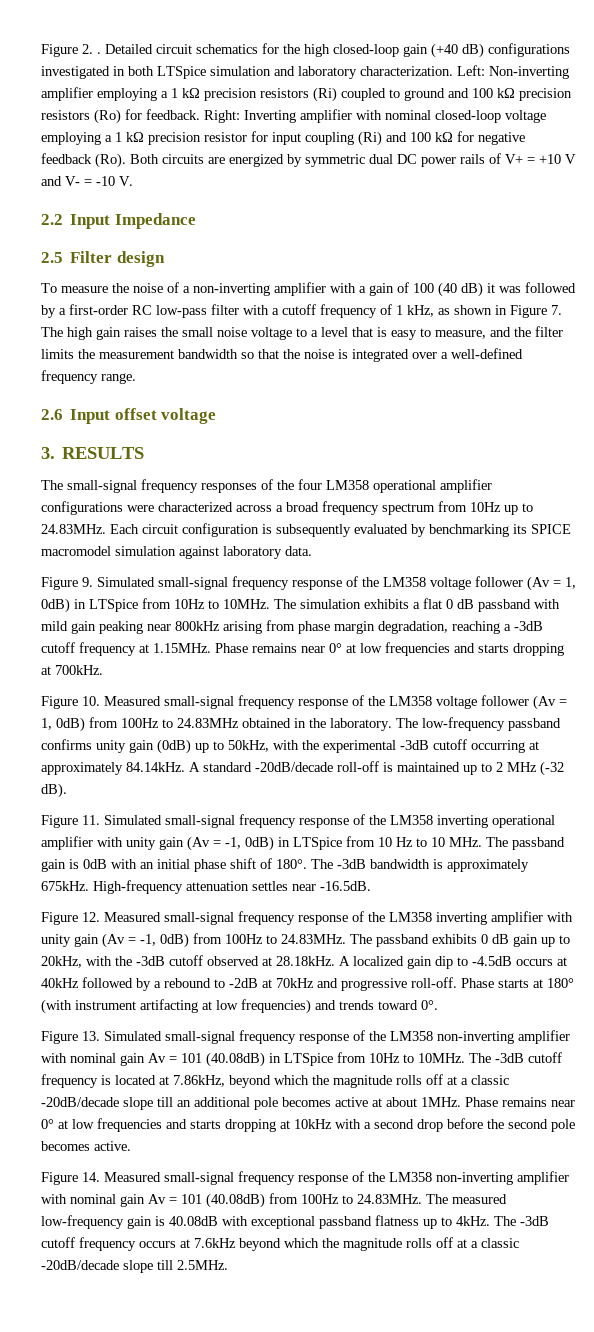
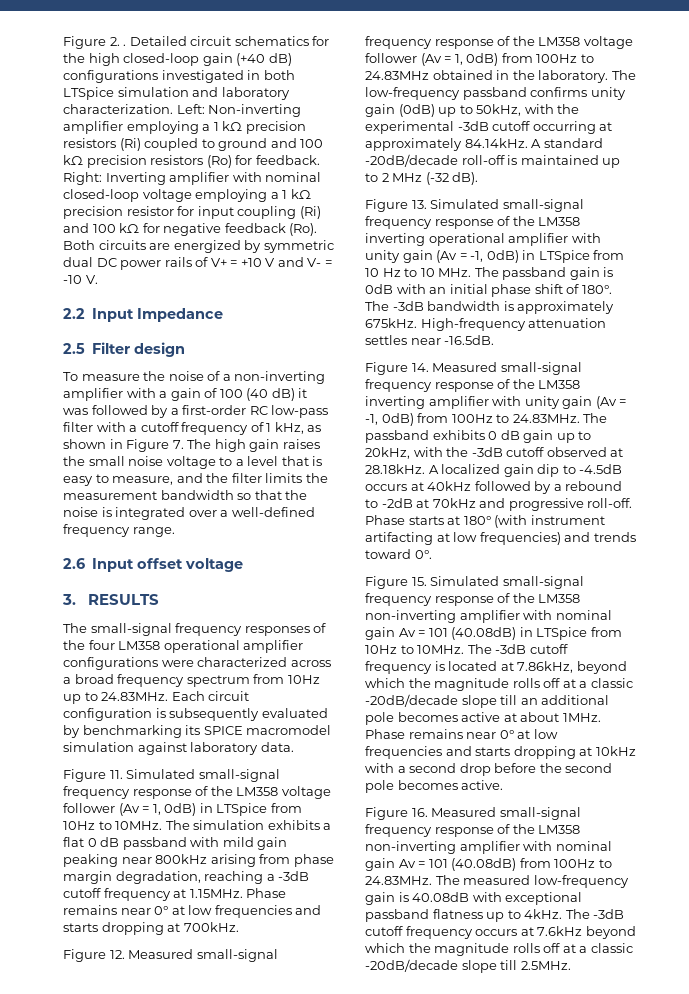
[82,577,93,587] 9. -> [109,770,123,779] 11.
[82,696,100,706] 10. -> [109,950,125,959] 12.
[82,815,100,825] 11. -> [411,200,427,209] 13.
[82,912,100,922] 12. -> [411,363,429,372] 14.
[82,1031,100,1041] 13. -> [411,577,427,586] 15.
[82,1172,100,1182] 14. -> [411,808,428,817] 16.

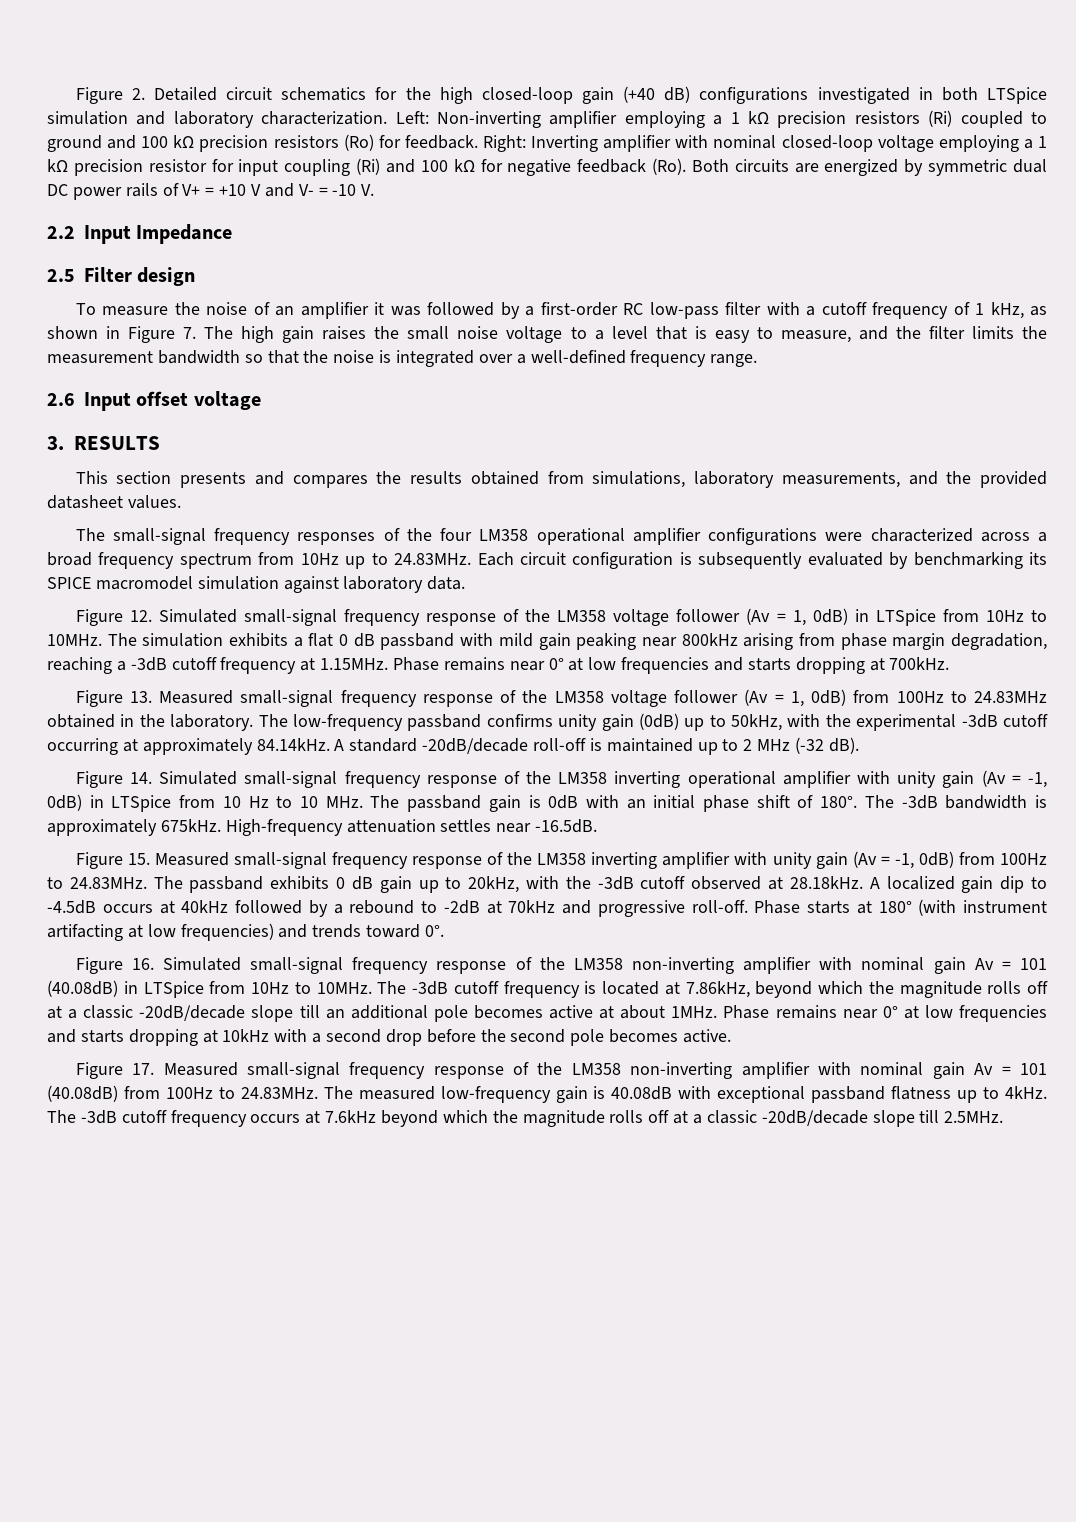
[123,44,127,46] . -> (145, 94) none
[222,371,326,384] [63,388,295,401] a non-inverting amplifier with a gain of 100 (40 dB) -> [275,302,369,319] an amplifier
(159, 599) none -> [75,471,1048,488] [47,495,181,509] // This section presents and compares the results obtained from simulations, laboratory measurements, and the provided datasheet values.
[109,770,123,779] 11. -> [129,610,152,622] 12.
[109,950,125,959] 12. -> [129,691,152,703] 13.
[411,200,427,209] 13. -> [129,772,152,784] 14.
[411,363,429,372] 14. -> [127,853,150,865] 15.
[411,577,427,586] 15. -> [131,958,154,970] 16.
[411,808,428,817] 16. -> [132,1063,155,1075] 17.

